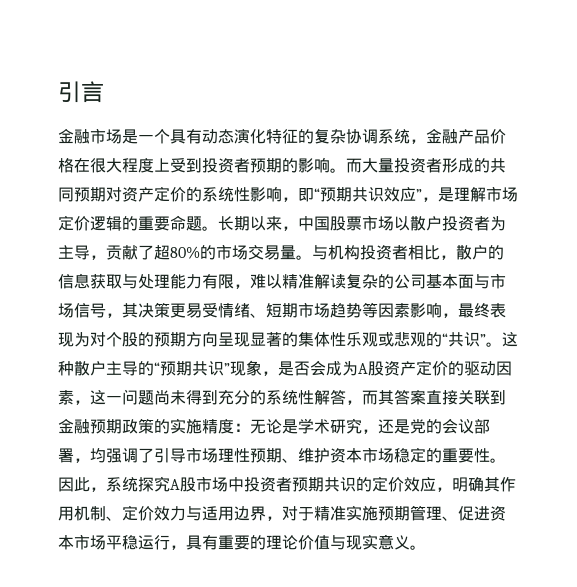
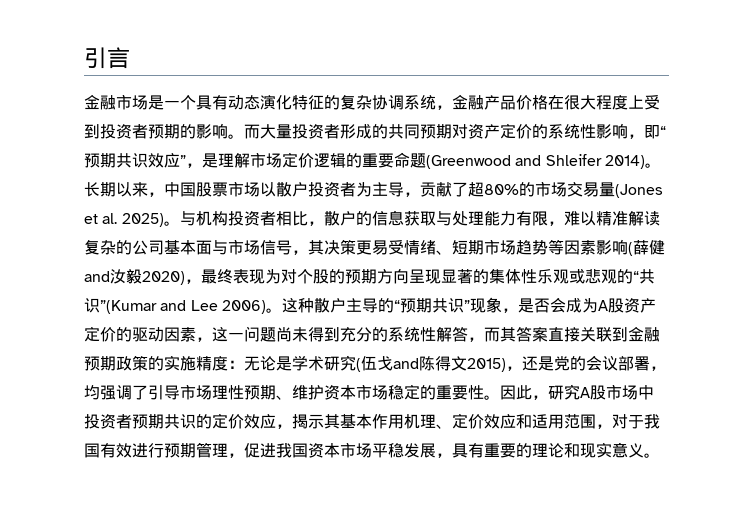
(202, 223) none -> [426,154,645,169] (Greenwood and Shleifer 2014)
(296, 252) none -> [615,184,663,198] [84,213,164,227] (Jones et al. 2025)
(442, 310) none -> [628,240,665,256] [84,269,185,285] (薛健and汝毅2020)
[480,334,486,345] ” -> [100,300,266,314] ”(Kumar and Lee 2006)
(362, 426) none -> [356,356,506,372] (伍戈and陈得文2015)
[106,477,154,492] 系统探 -> [548,385,564,400] 研
[452,477,516,492] [58,505,490,521] 明确其作用机制、定价效力与适用边界，对于精准实施预期管理、促进 -> [292,413,660,429] [84,442,308,458] 揭示其基本作用机理、定价效应和适用范围，对于我国有效进行预期管理，促进我国
[138,535,170,550] 运行 -> [404,443,436,458] 发展
[298,535,346,550] 价值与 -> [564,443,580,458] 和

